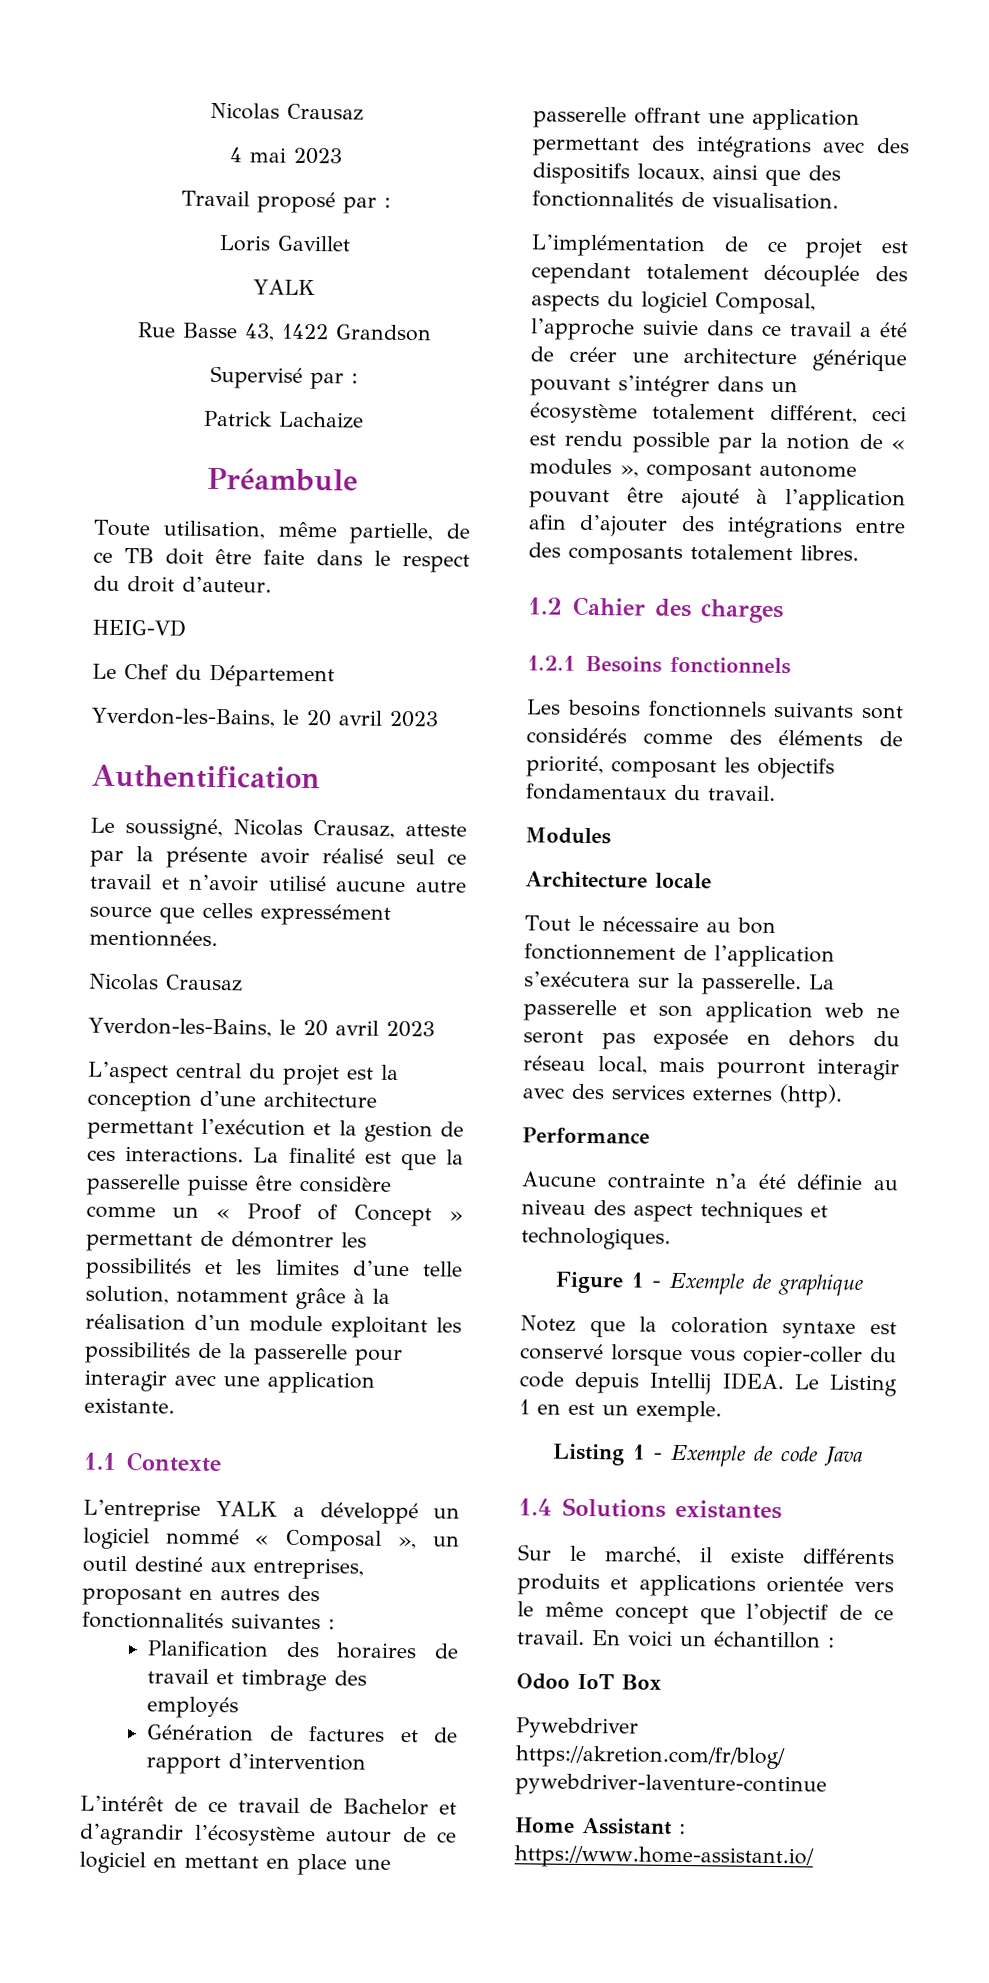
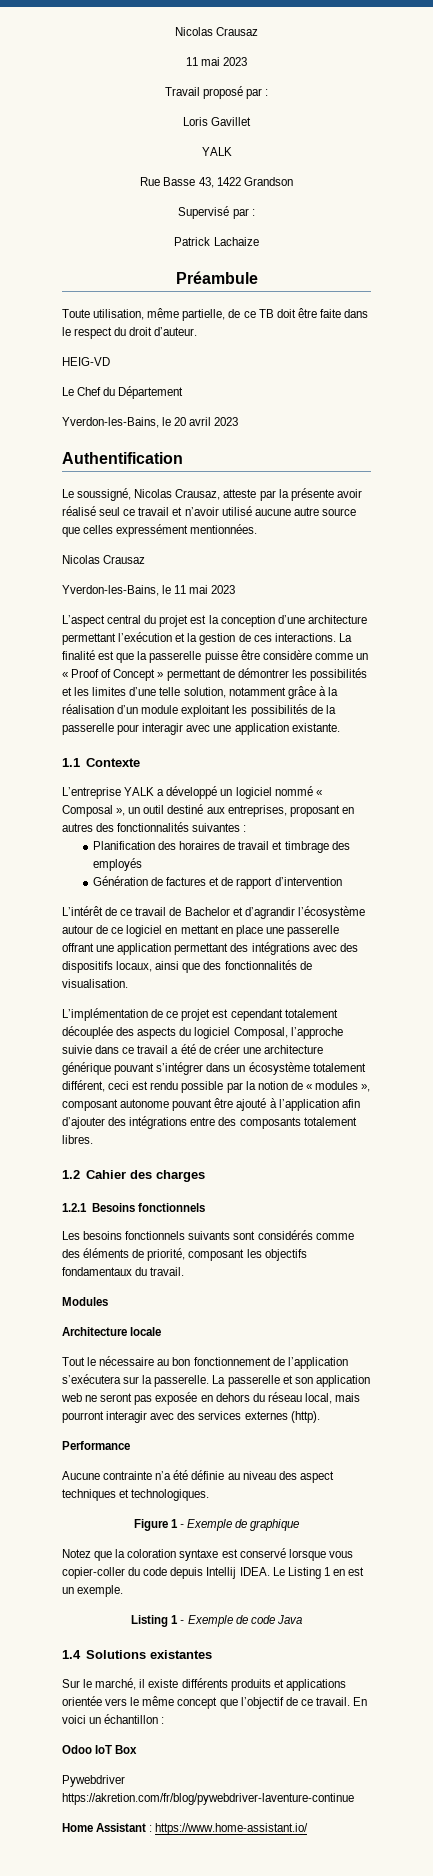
[209,102,364,121] [229,147,242,163] Nicolas Crausaz // 4 -> [174,27,259,36] [185,57,198,66] Nicolas Crausaz // 11
[302,1019,379,1037] 20 avril -> [174,585,209,594] 11 mai

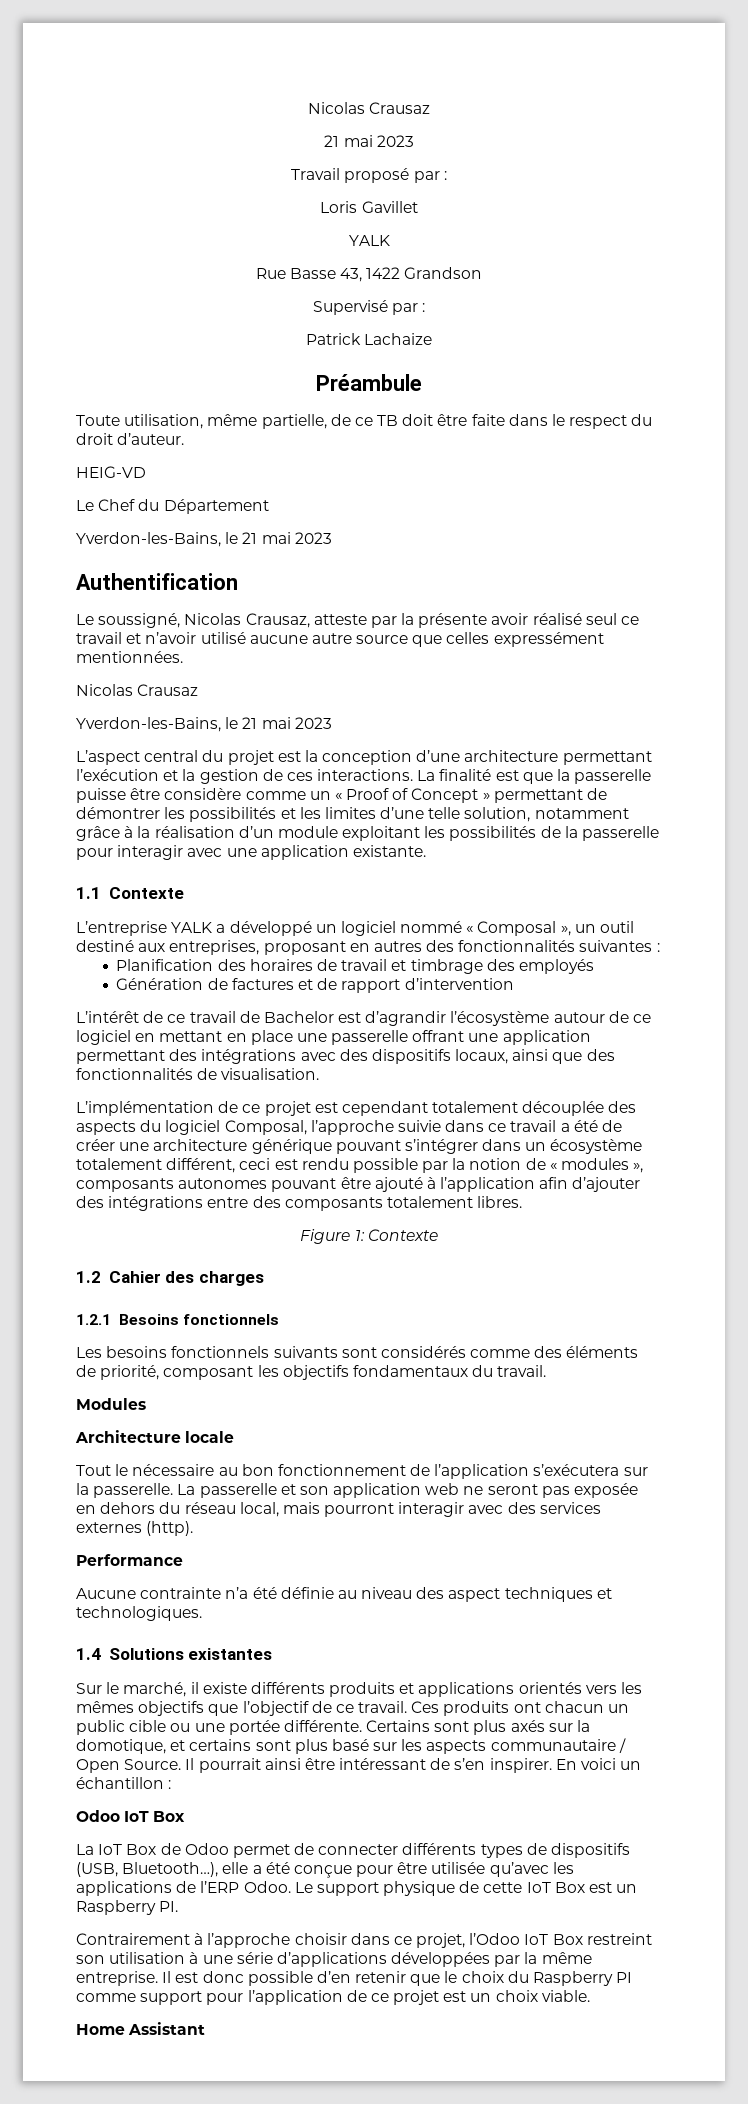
[174,27,259,36] [185,57,198,66] Nicolas Crausaz // 11 -> [307,102,431,114] [324,135,340,147] Nicolas Crausaz // 21
[174,417,212,426] 20 avril -> [242,532,291,544] 21 mai
[174,585,187,594] 11 -> [242,717,258,729] 21
[232,907,243,916] et -> [338,1012,362,1023] est
[62,1099,170,1111] composant autonome -> [76,1178,268,1192] composants autonomes
(93, 1139) none -> [300,1229,438,1244] // Figure 1: Contexte
[133,1519,300,1531] [62,1548,353,1561] [62,1567,365,1579] [62,1585,124,1597] [131,1615,302,1627] // Figure 1 - Exemple de graphique // Notez que la coloration syntaxe est conservé lorsque vous copier-coller du code depuis Intellij IDEA. Le Listing 1 en est un exemple. // Listing 1 - Exemple de code Java -> (202, 1613) none
[62,1696,218,1709] orientée vers le même concept -> [518,1682,643,1694] [76,1701,205,1716] orientés vers les mêmes objectifs
(350, 1701) none -> [411,1701,630,1716] [76,1720,591,1735] [76,1738,626,1754] [76,1758,552,1773] Ces produits ont chacun un public cible ou une portée différente. Certains sont plus axés sur la domotique, et certains sont plus basé sur les aspects communautaire / Open Source. Il pourrait ainsi être intéressant de s’en inspirer.
[62,1775,125,1787] [62,1793,354,1805] Pywebdriver https://akretion.com/fr/blog/pywebdriver-laventure-continue -> [76,1843,631,1858] [76,1862,574,1878] [76,1881,638,1896] [76,1900,179,1915] [76,1933,652,1948] [76,1952,592,1967] [76,1971,633,1986] [76,1990,590,2005] La IoT Box de Odoo permet de connecter différents types de dispositifs (USB, Bluetooth…), elle a été conçue pour être utilisée qu’avec les applications de l’ERP Odoo. Le support physique de cette IoT Box est un Raspberry PI. // Contrairement à l’approche choisir dans ce projet, l’Odoo IoT Box restreint son utilisation à une série d’applications développées par la même entreprise. Il est donc possible d’en retenir que le choix du Raspberry PI comme support pour l’application de ce projet est un choix viable.
[149,1823,309,1835] : https://www.home-assistant.io/ -> (206, 2028) none

